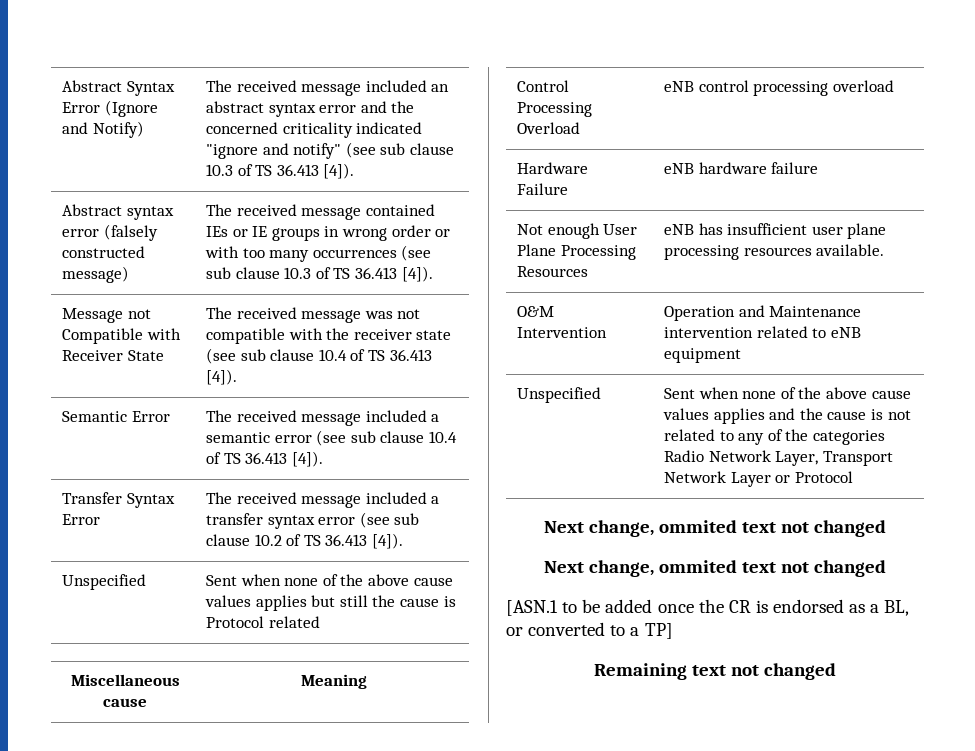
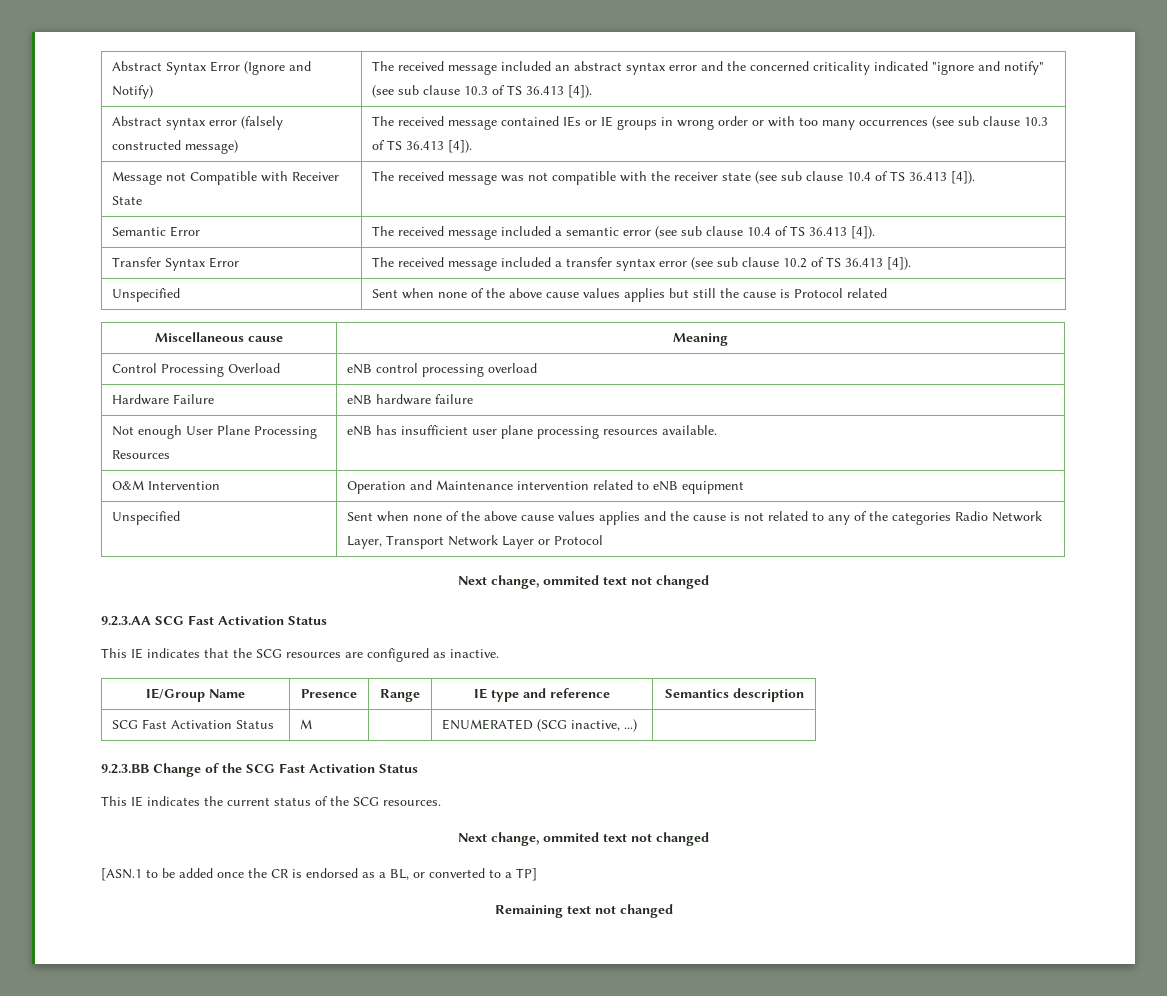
(887, 528) none -> [101,615,327,626] [101,648,499,662] [146,688,245,702] [301,689,357,698] [380,689,420,702] [474,688,610,702] [664,688,804,702] [112,719,275,729] [300,719,313,729] [442,719,638,732] [101,763,418,777] [101,796,441,807] // 9.2.3.AA SCG Fast Activation Status // This IE indicates that the SCG resources are configured as inactive. // IE/Group Name | Presence | Range | IE type and reference | Semantics description // SCG Fast Activation Status | M | | ENUMERATED (SCG inactive, ...) | // 9.2.3.BB Change of the SCG Fast Activation Status // This IE indicates the current status of the SCG resources.

